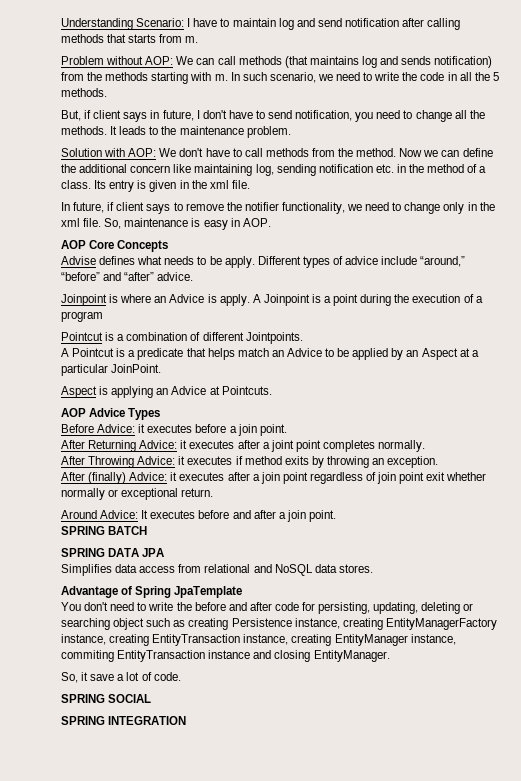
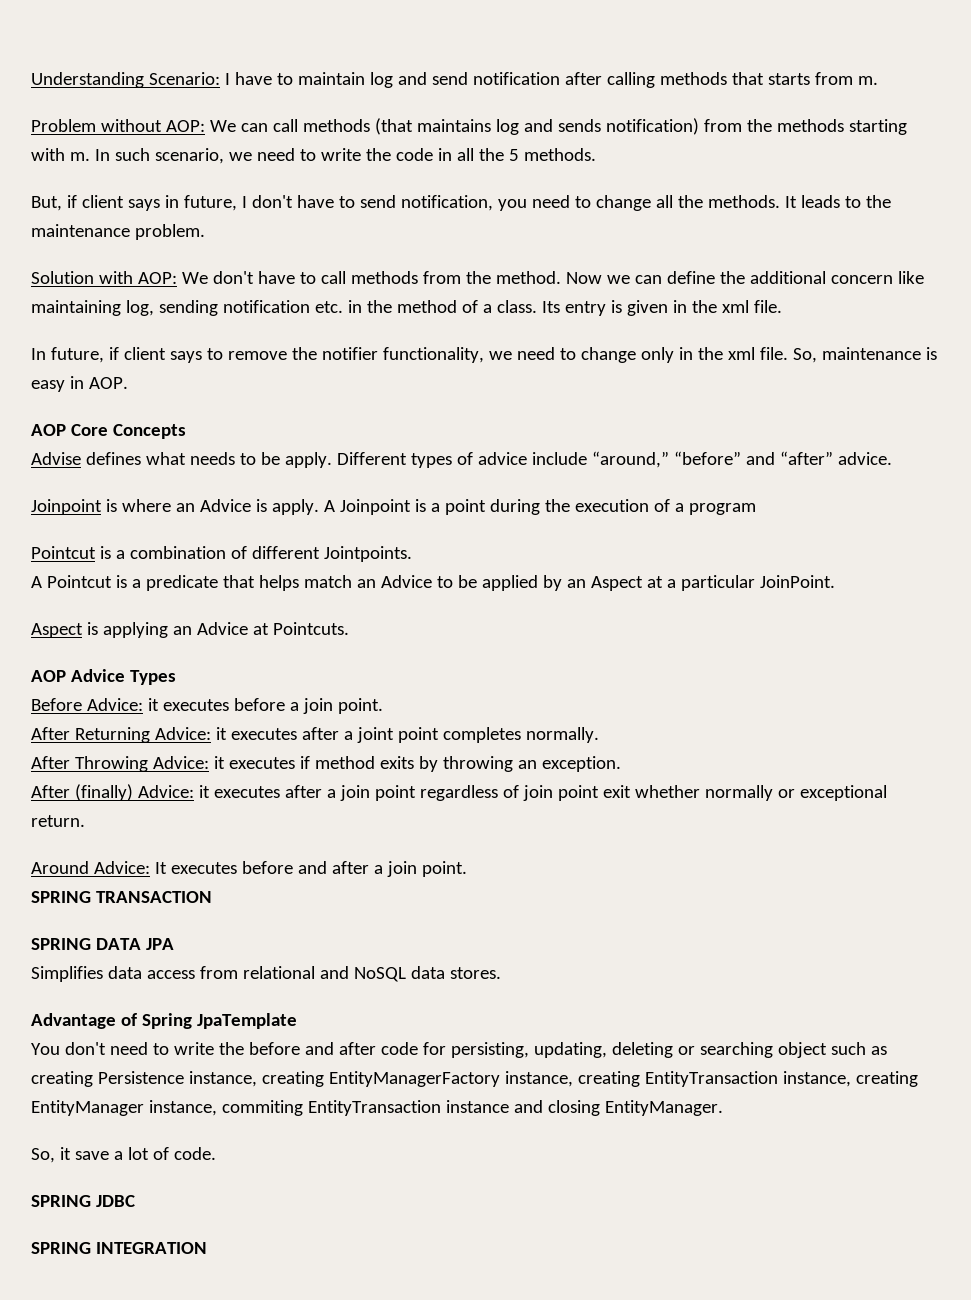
[108,526,148,535] BATCH -> [95,891,212,903] TRANSACTION
[108,694,152,703] SOCIAL -> [95,1195,135,1207] JDBC

